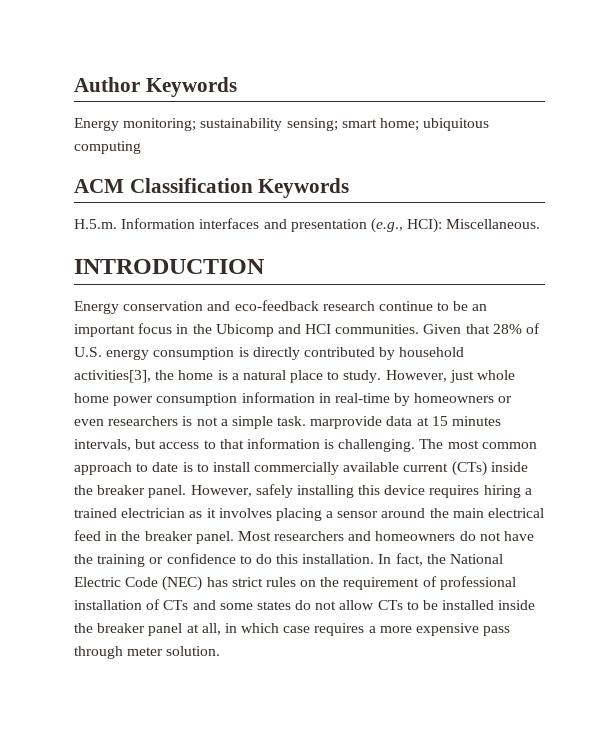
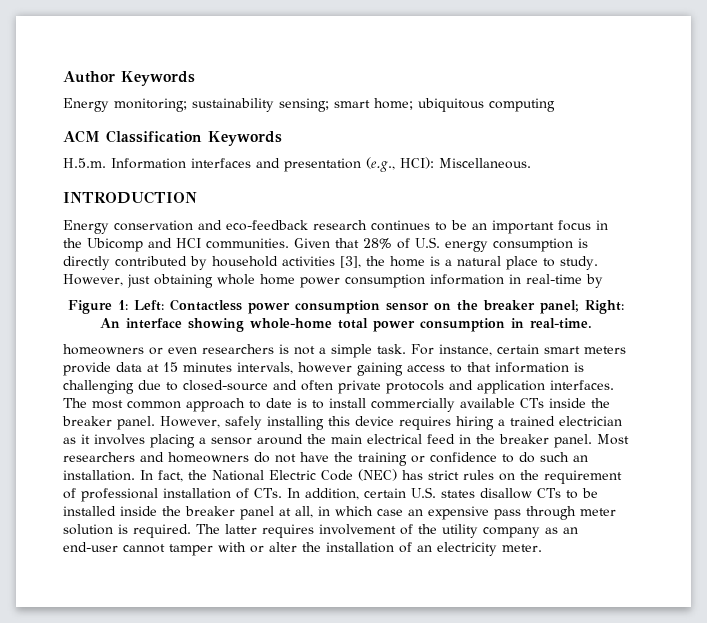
[378,301,433,311] continue -> [371,220,430,231] continues
[74,370,151,383] activities[3], -> [282,256,361,268] activities [3],
(474, 376) none -> [154,274,213,288] obtaining
(411, 399) none -> [67,299,624,314] [99,318,592,332] // Figure 1: Left: Contactless power consumption sensor on the breaker panel; Right: An interface showing whole-home total power consumption in real-time. //
[310,416,383,429] marprovide -> [411,344,626,356] [63,362,111,376] For instance, certain smart meters provide
[135,439,157,449] but -> [298,362,403,376] however gaining
[338,439,416,452] challenging. -> [63,380,614,394] challenging due to closed-source and often private protocols and application interfaces.
[403,461,487,476] current (CTs) -> [520,398,544,408] CTs
[276,554,299,564] this -> [540,452,588,462] such an
[163,600,375,610] CTs and some states do not allow -> [254,487,532,500] CTs. In addition, certain U.S. states disallow
[314,623,412,636] requires a more -> [408,509,423,516] an
[166,646,221,656] solution. -> [63,524,578,538] [63,542,542,556] solution is required. The latter requires involvement of the utility company as an end-user cannot tamper with or alter the installation of an electricity meter.

